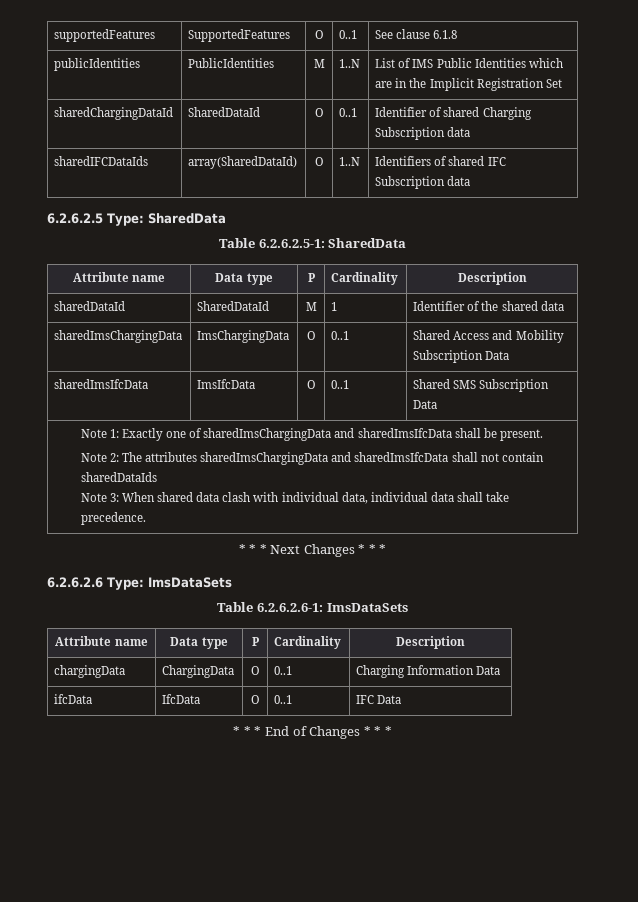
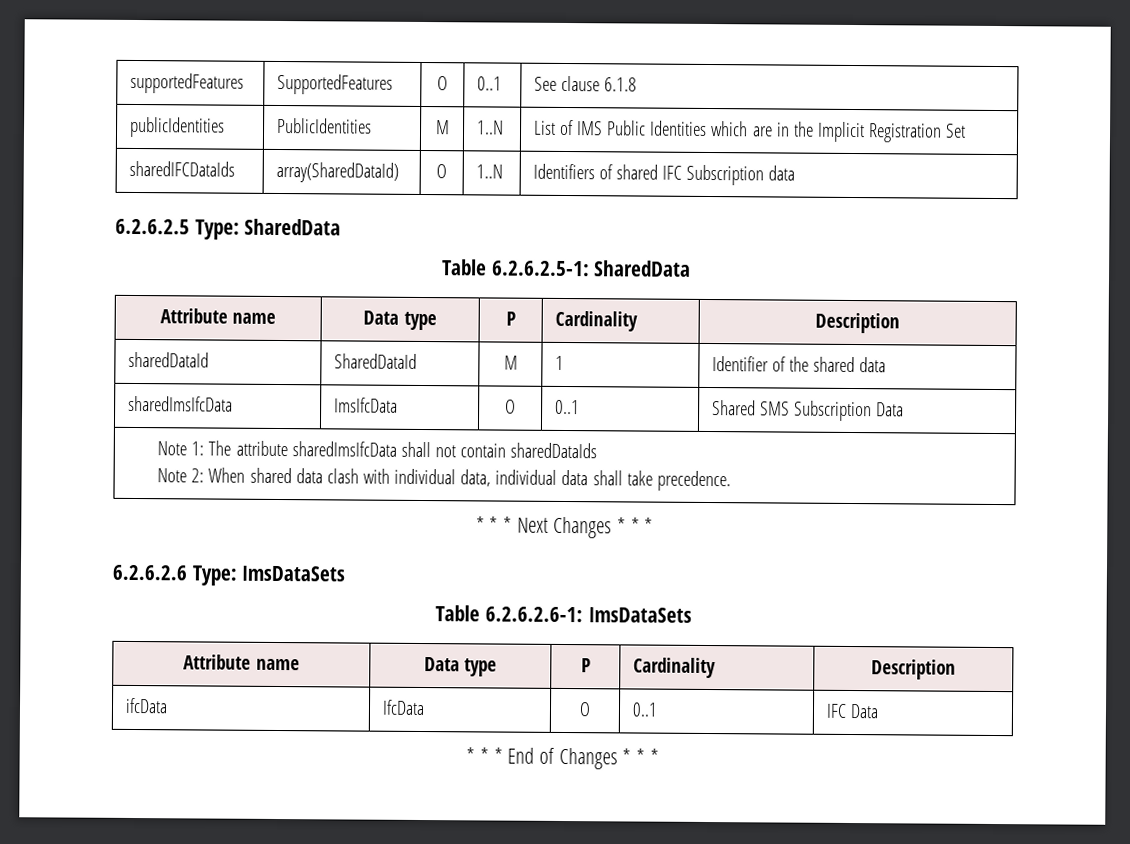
[54,107,174,120] [188,107,261,117] [314,108,324,117] [339,108,358,117] [375,107,532,120] [375,127,471,140] // sharedChargingDataId | SharedDataId | O | 0..1 | Identifier of shared Charging Subscription data -> (967, 130) none
[54,330,183,343] [197,330,290,343] [306,331,316,340] [331,331,350,340] [413,330,564,343] [413,350,510,363] // sharedImsChargingData | ImsChargingData | O | 0..1 | Shared Access and Mobility Subscription Data -> (887, 365) none
[122,428,543,441] [80,452,352,465] Exactly one of sharedImsChargingData and sharedImsIfcData shall be present. // Note 2: The attributes sharedImsChargingData and -> [208,440,288,457] The attribute
[109,493,119,502] 3: -> [191,468,205,483] 2:
[54,665,126,678] [162,665,235,678] [250,666,260,675] [274,666,293,675] [356,665,501,678] // chargingData | ChargingData | O | 0..1 | Charging Information Data -> (956, 669) none

